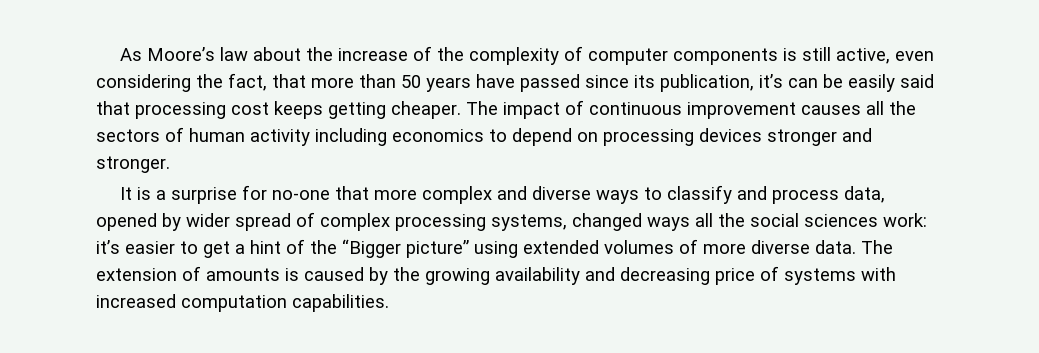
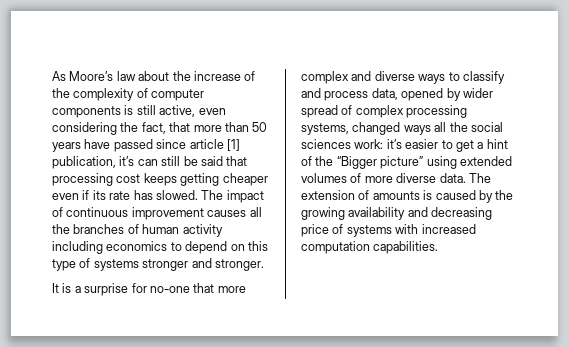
[634,75,655,88] its -> [189,139,240,151] article [1]
[823,74,895,92] be easily -> [161,156,198,166] still be
[391,101,461,119] cheaper. -> [222,173,268,186] [52,190,198,200] cheaper even if its rate has slowed.
[96,129,160,142] sectors -> [73,224,125,234] branches
[603,128,762,146] processing devices -> [247,241,268,251] [52,258,139,271] this type of systems

